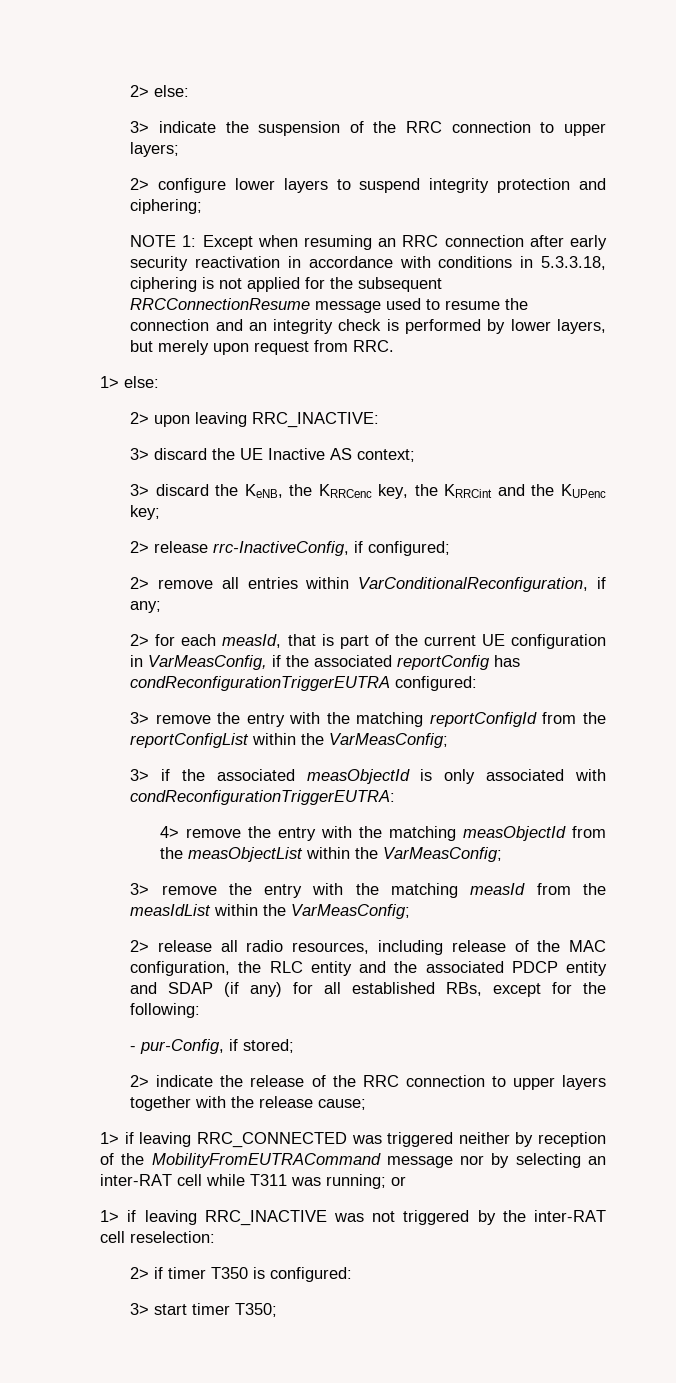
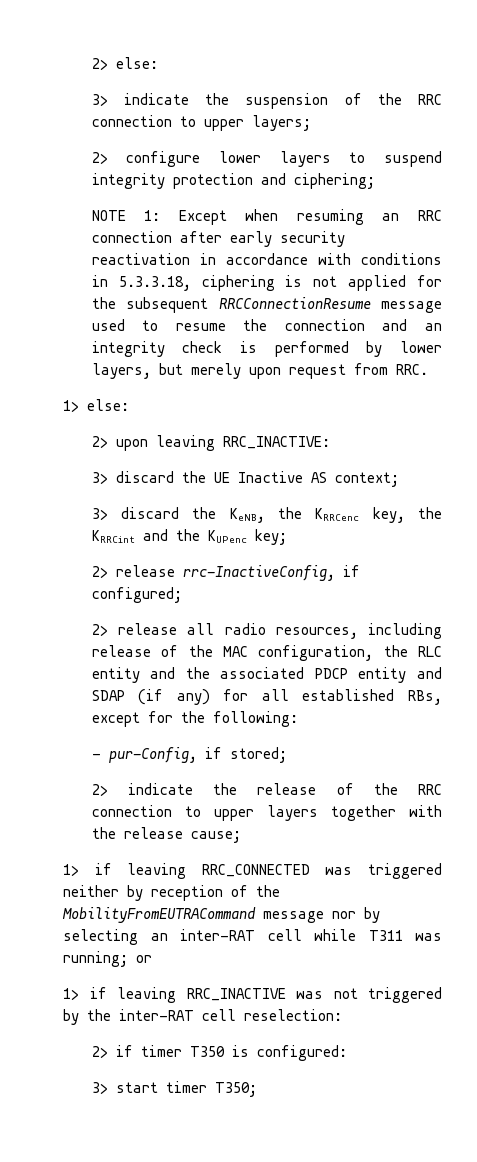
[130,577,606,592] [130,601,162,613] [130,634,606,649] [130,655,521,670] [130,676,478,691] [130,712,606,727] [130,733,449,748] [130,769,606,784] [130,790,396,805] [160,826,606,841] [160,847,503,862] [130,883,607,898] [130,904,411,919] // 2> remove all entries within VarConditionalReconfiguration, if any; // 2> for each measId, that is part of the current UE configuration in VarMeasConfig, if the associated reportConfig has condReconfigurationTriggerEUTRA configured: // 3> remove the entry with the matching reportConfigId from the reportConfigList within the VarMeasConfig; // 3> if the associated measObjectId is only associated with condReconfigurationTriggerEUTRA: // 4> remove the entry with the matching measObjectId from the measObjectList within the VarMeasConfig; // 3> remove the entry with the matching measId from the measIdList within the VarMeasConfig; -> (182, 595) none

